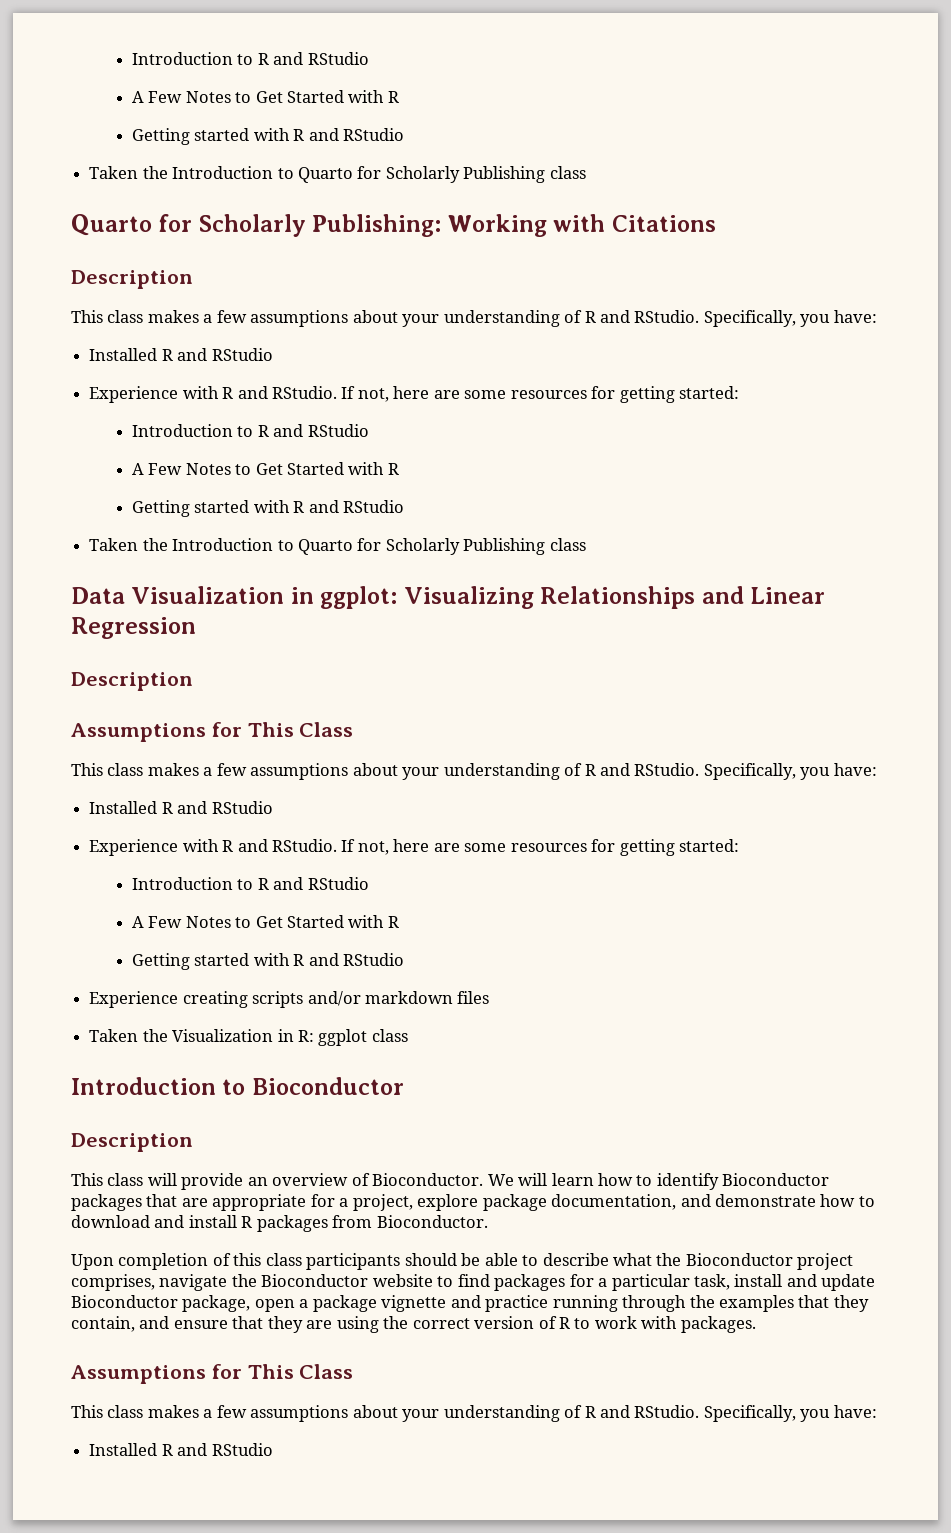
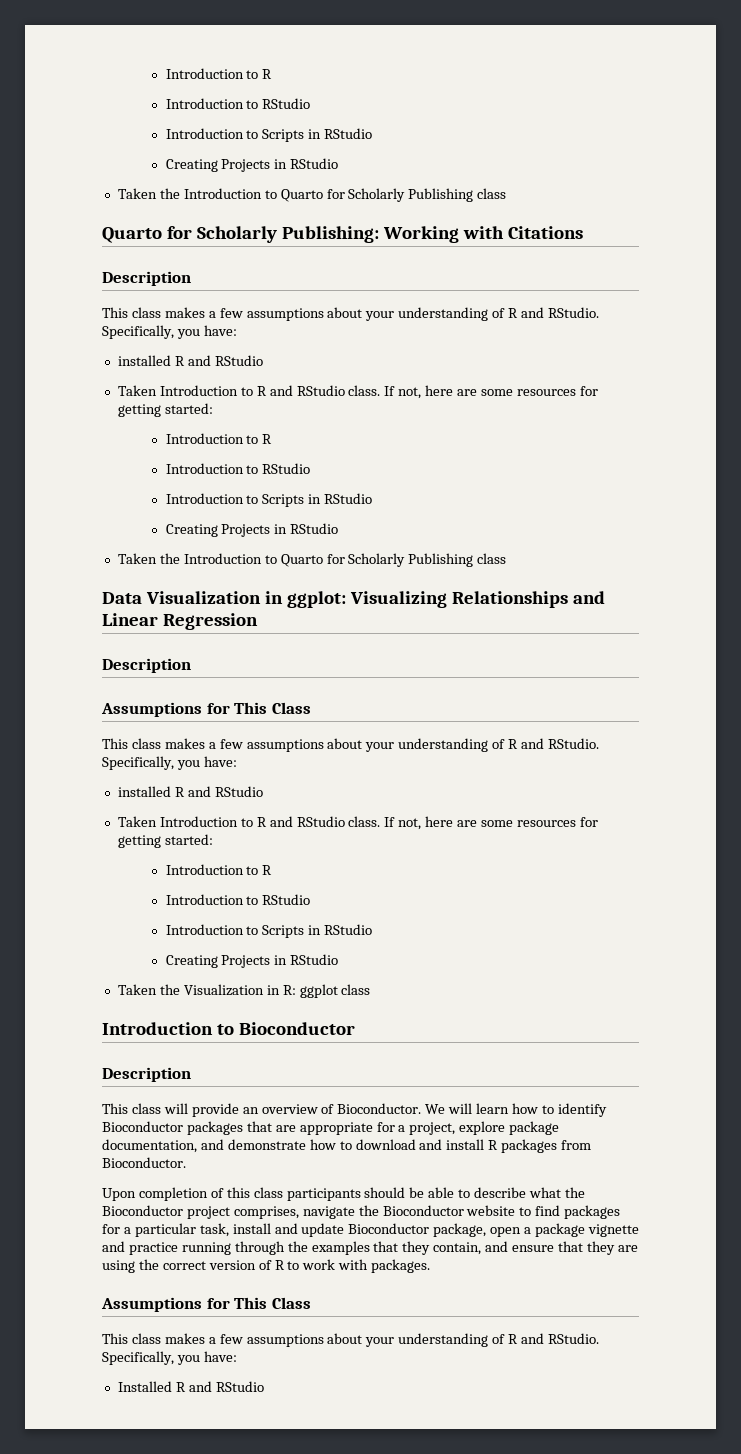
[131,52,369,65] [131,90,399,103] [131,128,339,145] Introduction to R and RStudio // A Few Notes to Get Started with R // Getting started with R and -> [165,68,273,79] [165,98,311,109] [165,128,373,142] [165,159,288,172] Introduction to R // Introduction to RStudio // Introduction to Scripts in RStudio // Creating Projects in
[89,348,273,361] [89,386,337,403] Installed R and RStudio // Experience with R and RStudio. -> [117,355,263,366] [117,385,381,396] installed R and RStudio // Taken Introduction to R and RStudio class.
[273,424,369,437] [131,462,399,475] [131,500,339,517] and RStudio // A Few Notes to Get Started with R // Getting started with R and -> [165,463,311,474] [165,493,373,507] [165,524,288,537] // Introduction to RStudio // Introduction to Scripts in RStudio // Creating Projects in
[89,801,273,814] [89,839,337,856] Installed R and RStudio // Experience with R and RStudio. -> [117,786,263,797] [117,816,381,827] installed R and RStudio // Taken Introduction to R and RStudio class.
[273,877,369,890] [131,915,399,928] [131,953,404,970] [89,991,490,1008] and RStudio // A Few Notes to Get Started with R // Getting started with R and RStudio // Experience creating scripts and/or markdown files -> [165,894,311,905] [165,924,373,938] [165,954,339,968] // Introduction to RStudio // Introduction to Scripts in RStudio // Creating Projects in RStudio

